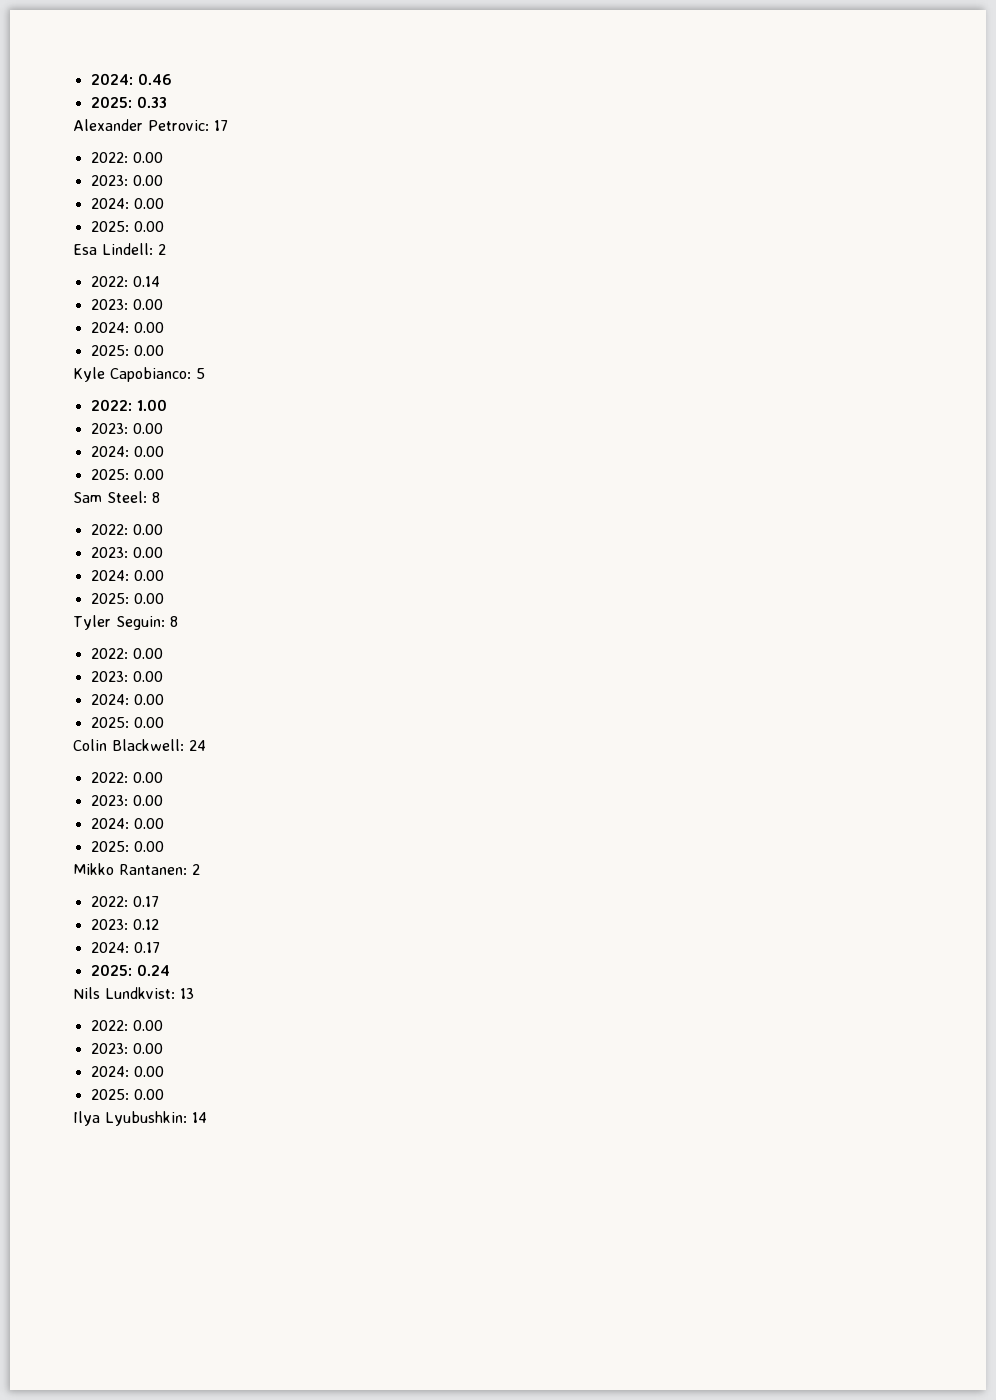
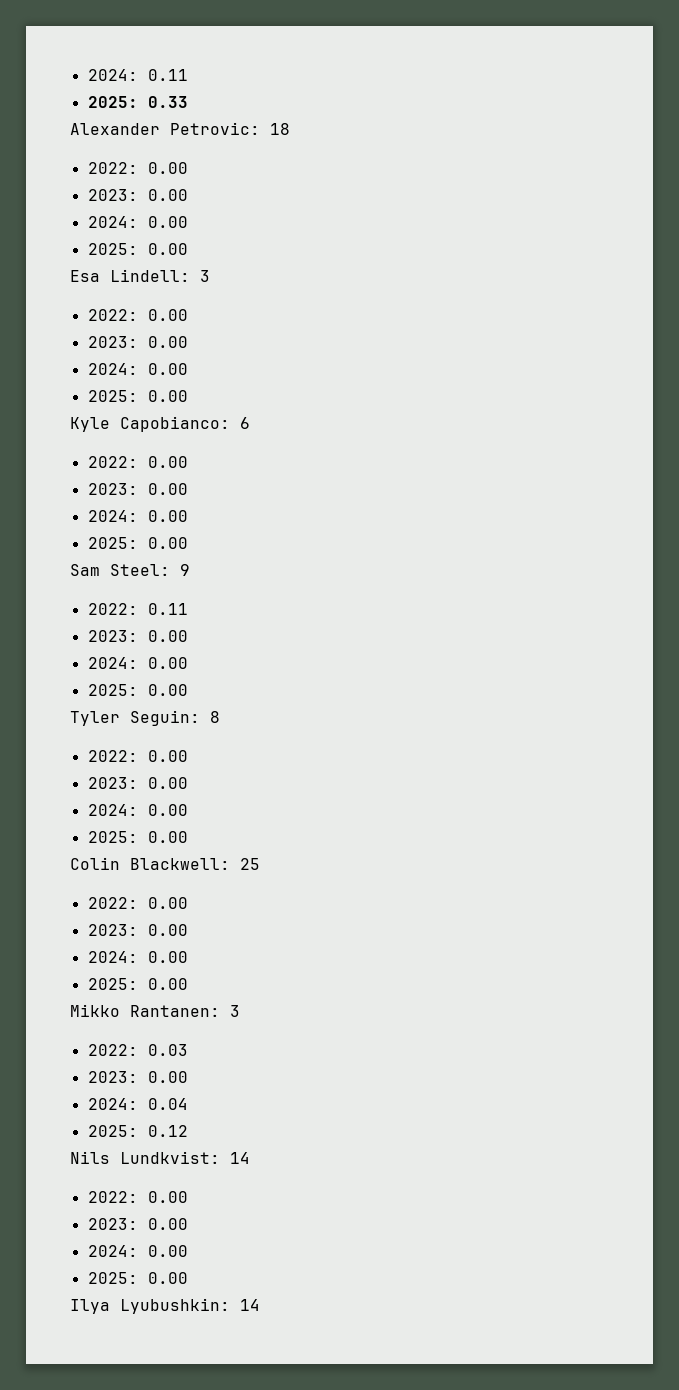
[90,73,172,85] 2024: 0.46 -> [87,69,188,81] 2024: 0.11
[214,120,228,131] 17 -> [270,123,290,135] 18
[158,244,166,255] [90,276,160,287] 2 // 2022: 0.14 -> [200,270,210,282] [87,309,188,321] 3 // 2022: 0.00
[196,368,205,379] [90,399,167,411] 5 // 2022: 1.00 -> [240,417,250,429] [87,456,188,468] 6 // 2022: 0.00
[152,492,160,503] [90,524,163,535] 8 // 2022: 0.00 -> [180,564,190,576] [87,603,188,615] 9 // 2022: 0.11
[189,740,206,751] 24 -> [240,858,260,870] 25
[192,864,200,875] [90,896,159,907] [90,919,159,930] [90,942,160,953] [90,964,170,976] 2 // 2022: 0.17 // 2023: 0.12 // 2024: 0.17 // 2025: 0.24 -> [230,1005,240,1017] [87,1044,188,1056] [87,1071,188,1083] [87,1098,188,1110] [87,1125,188,1137] 3 // 2022: 0.03 // 2023: 0.00 // 2024: 0.04 // 2025: 0.12
[180,988,194,999] 13 -> [230,1152,250,1164] 14

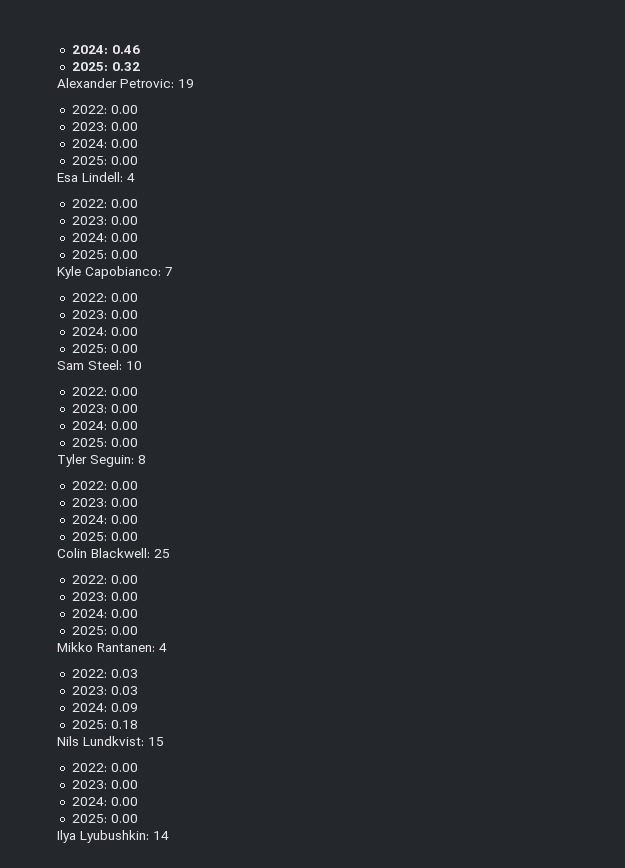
[87,69,188,81] [87,96,188,108] 2024: 0.11 // 2025: 0.33 -> [71,45,140,54] [71,62,140,71] 2024: 0.46 // 2025: 0.32
[270,123,290,135] 18 -> [178,79,194,88] 19
[200,270,210,282] 3 -> [127,173,135,182] 4
[240,417,250,429] 6 -> [165,267,173,276] 7
[180,564,190,576] [87,603,188,615] 9 // 2022: 0.11 -> [126,361,142,370] [71,387,138,396] 10 // 2022: 0.00
[230,1005,240,1017] 3 -> [159,643,167,652] 4
[147,1071,188,1083] [87,1098,188,1110] [87,1125,188,1137] 0.00 // 2024: 0.04 // 2025: 0.12 -> [110,686,138,695] [71,703,138,712] [71,720,138,729] 0.03 // 2024: 0.09 // 2025: 0.18
[230,1152,250,1164] 14 -> [148,737,164,746] 15

